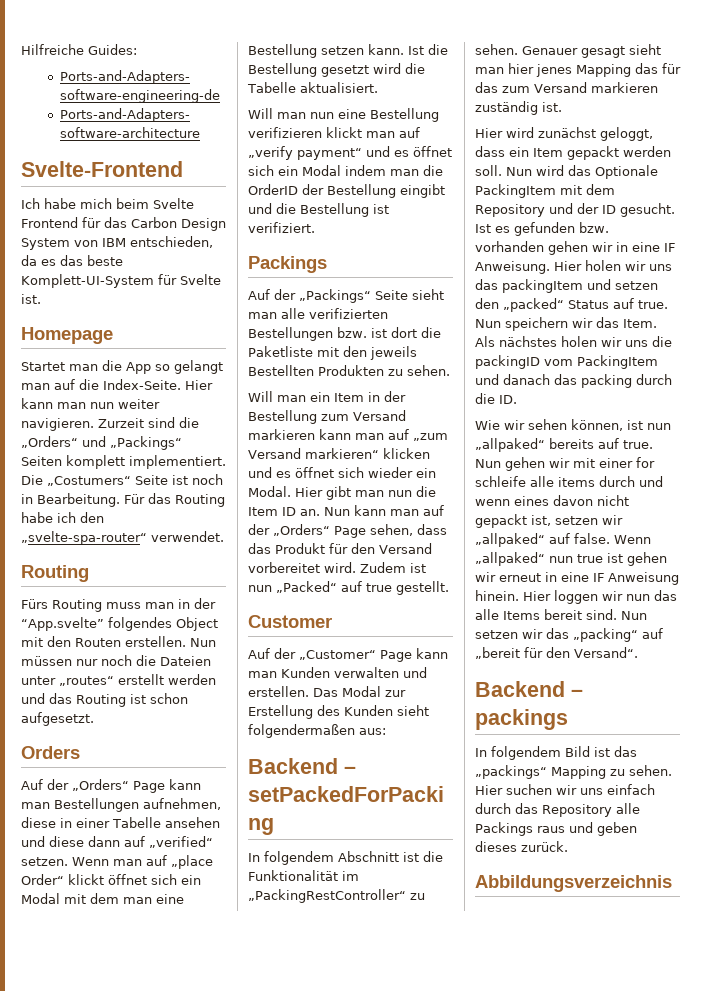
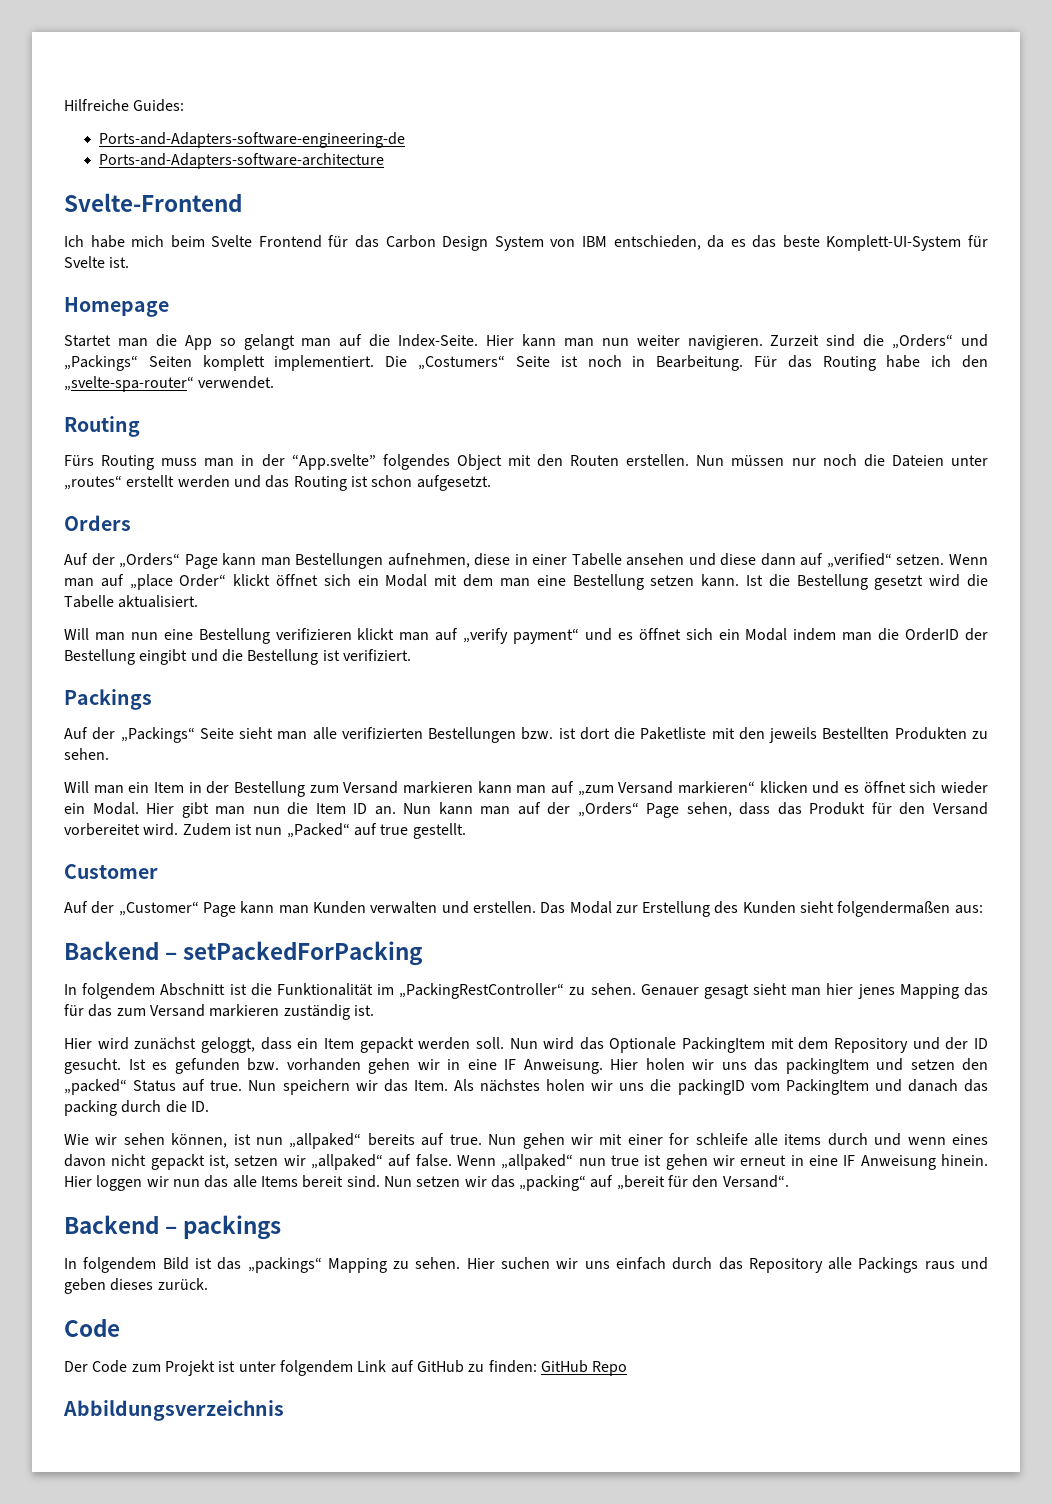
(568, 846) none -> [64,1318,120,1337] [64,1360,628,1376] // Code // Der Code zum Projekt ist unter folgendem Link auf GitHub zu finden: GitHub Repo

